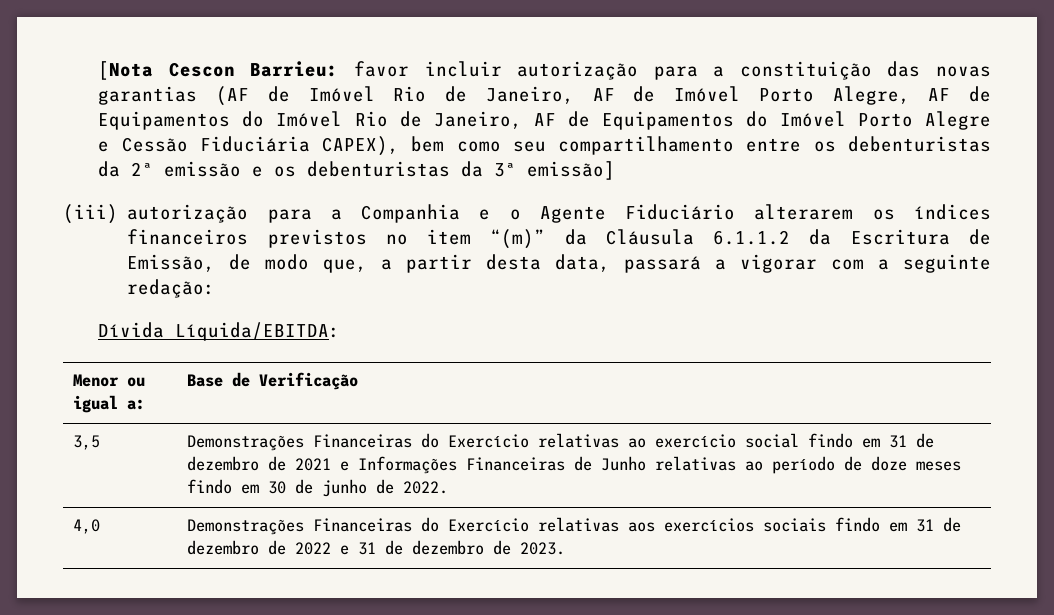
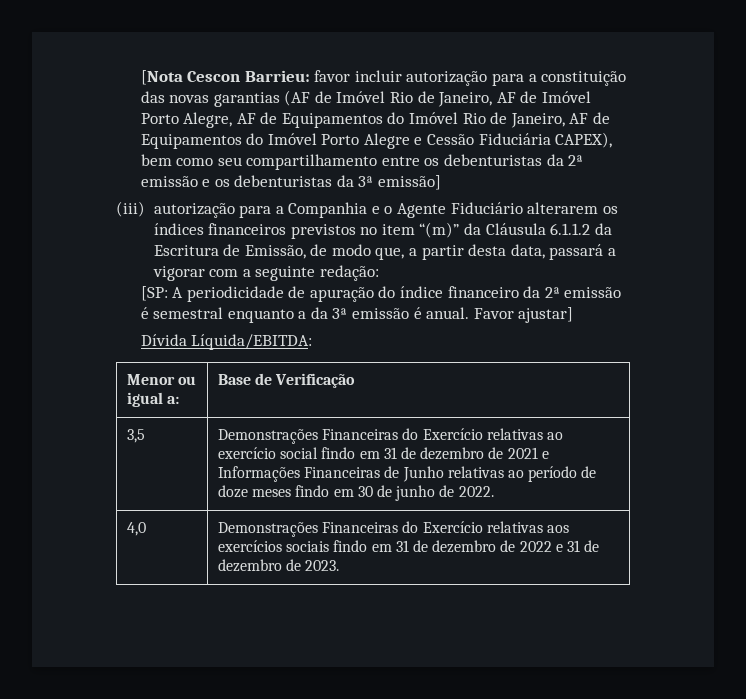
(216, 288) none -> [140,286,622,302] [140,307,574,323] // [SP: A periodicidade de apuração do índice financeiro da 2ª emissão é semestral enquanto a da 3ª emissão é anual. Favor ajustar]

